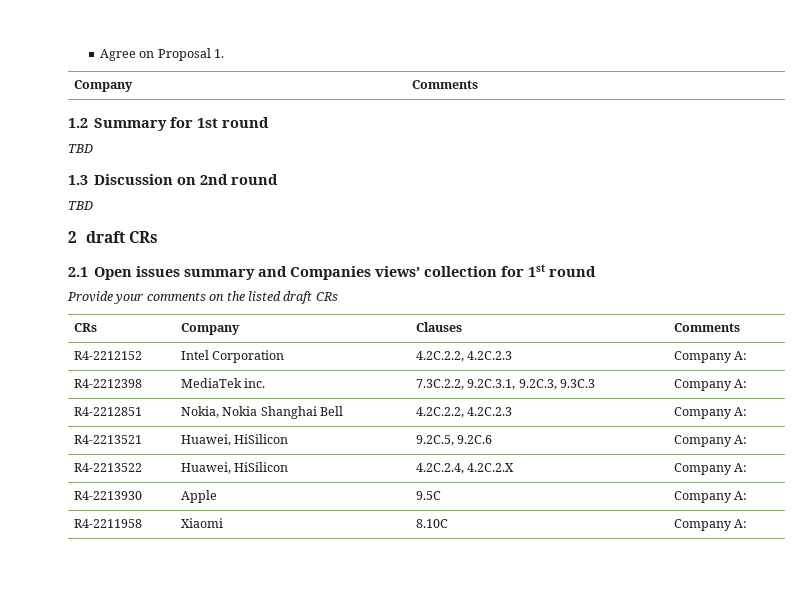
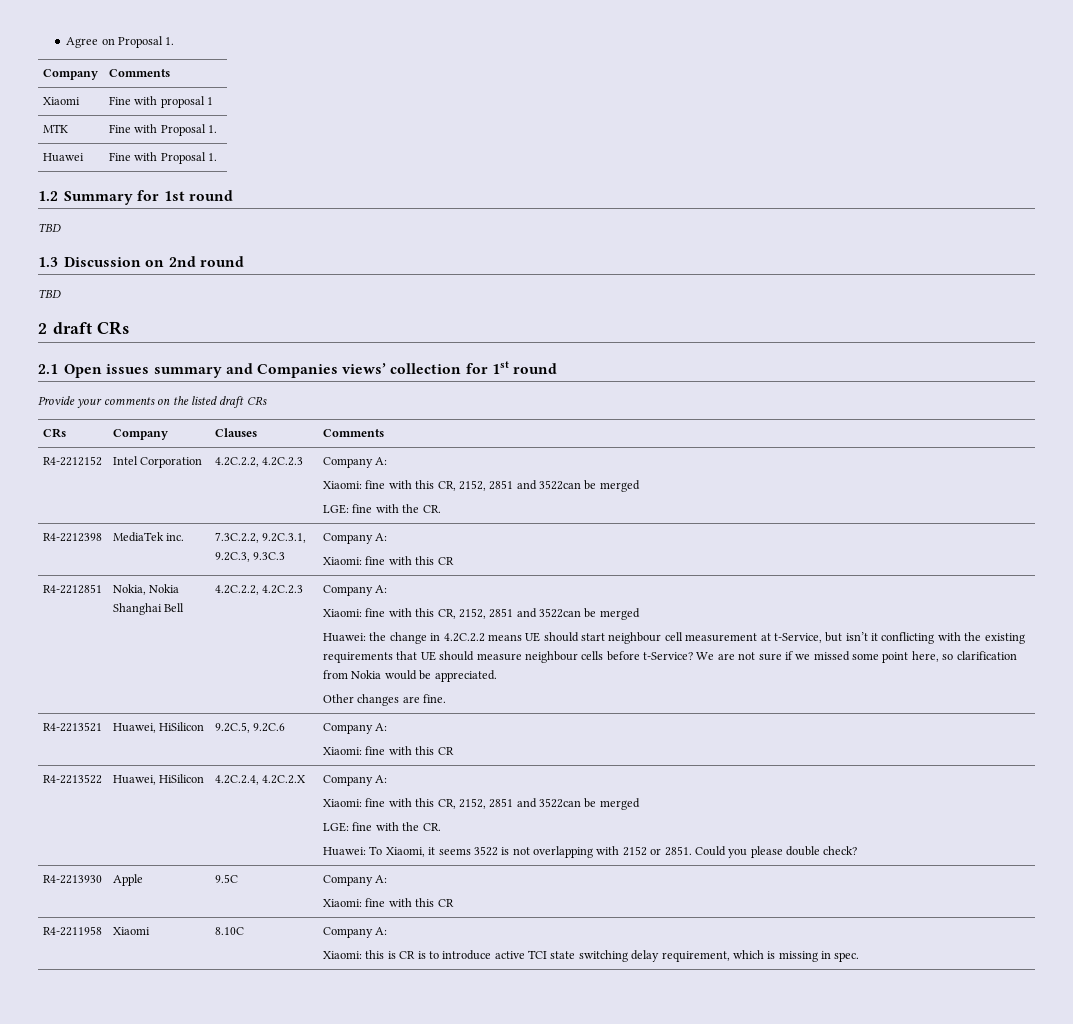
(479, 84) none -> [43,97,81,105] [109,96,214,108] [43,124,69,133] [109,124,218,136] [43,153,85,162] [109,152,218,164] // Xiaomi | Fine with proposal 1 // MTK | Fine with Proposal 1. // Huawei | Fine with Proposal 1.
(748, 355) none -> [323,480,640,492] [323,504,441,514] // Xiaomi: fine with this CR, 2152, 2851 and 3522can be merged // LGE: fine with the CR.
(748, 383) none -> [323,556,454,565] // Xiaomi: fine with this CR
(748, 411) none -> [323,608,640,620] [323,632,1025,644] [323,651,1017,663] [323,670,497,682] [323,694,447,706] // Xiaomi: fine with this CR, 2152, 2851 and 3522can be merged // Huawei: the change in 4.2C.2.2 means UE should start neighbour cell measurement at t-Service, but isn’t it conflicting with the existing requirements that UE should measure neighbour cells before t-Service? We are not sure if we missed some point here, so clarification from Nokia would be appreciated. // Other changes are fine.
(748, 439) none -> [323,746,454,755] // Xiaomi: fine with this CR
(748, 467) none -> [323,798,640,810] [323,822,441,832] [323,846,858,858] // Xiaomi: fine with this CR, 2152, 2851 and 3522can be merged // LGE: fine with the CR. // Huawei: To Xiaomi, it seems 3522 is not overlapping with 2152 or 2851. Could you please double check?
(748, 495) none -> [323,898,454,907] // Xiaomi: fine with this CR
(748, 523) none -> [323,950,860,962] // Xiaomi: this is CR is to introduce active TCI state switching delay requirement, which is missing in spec.

